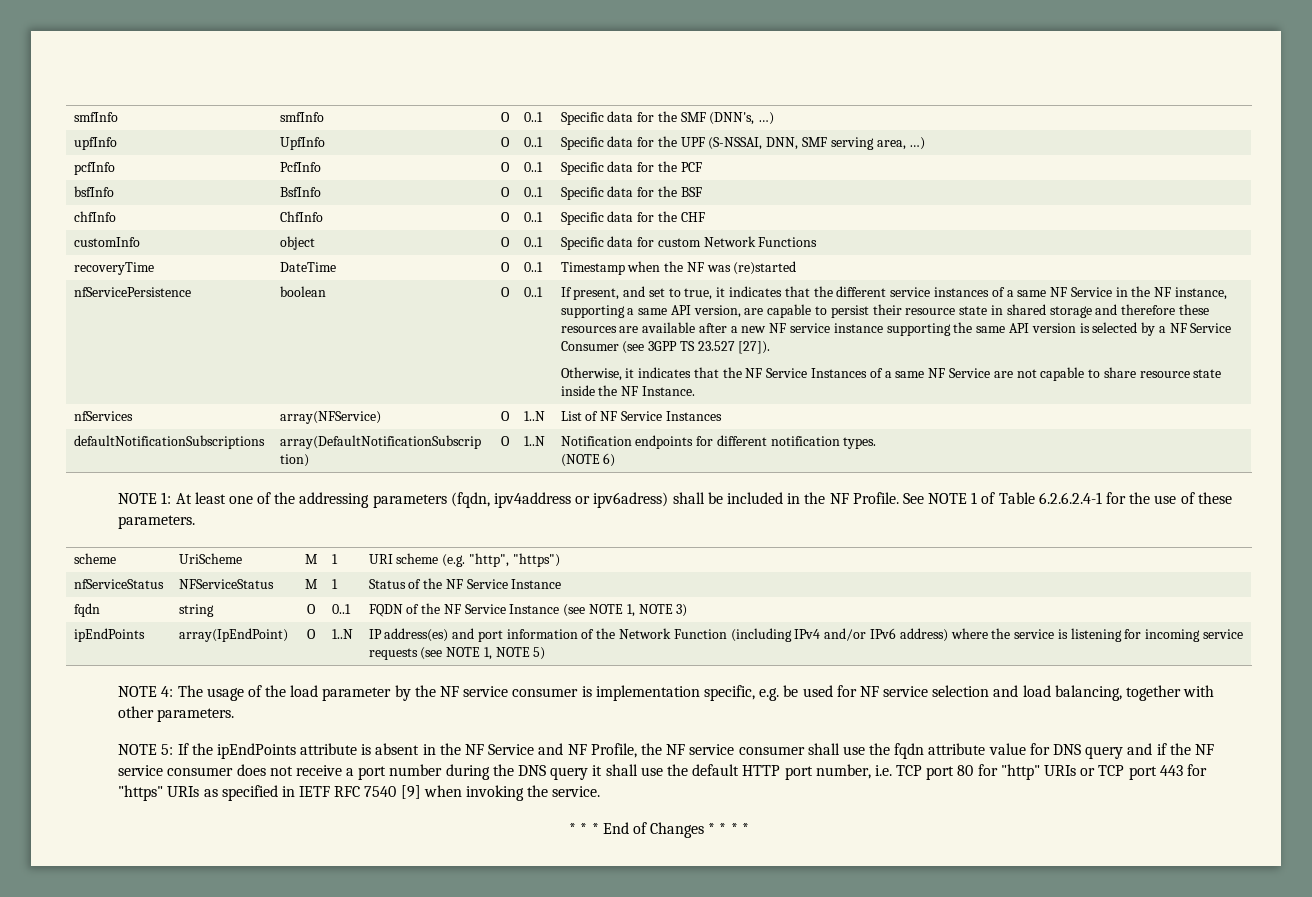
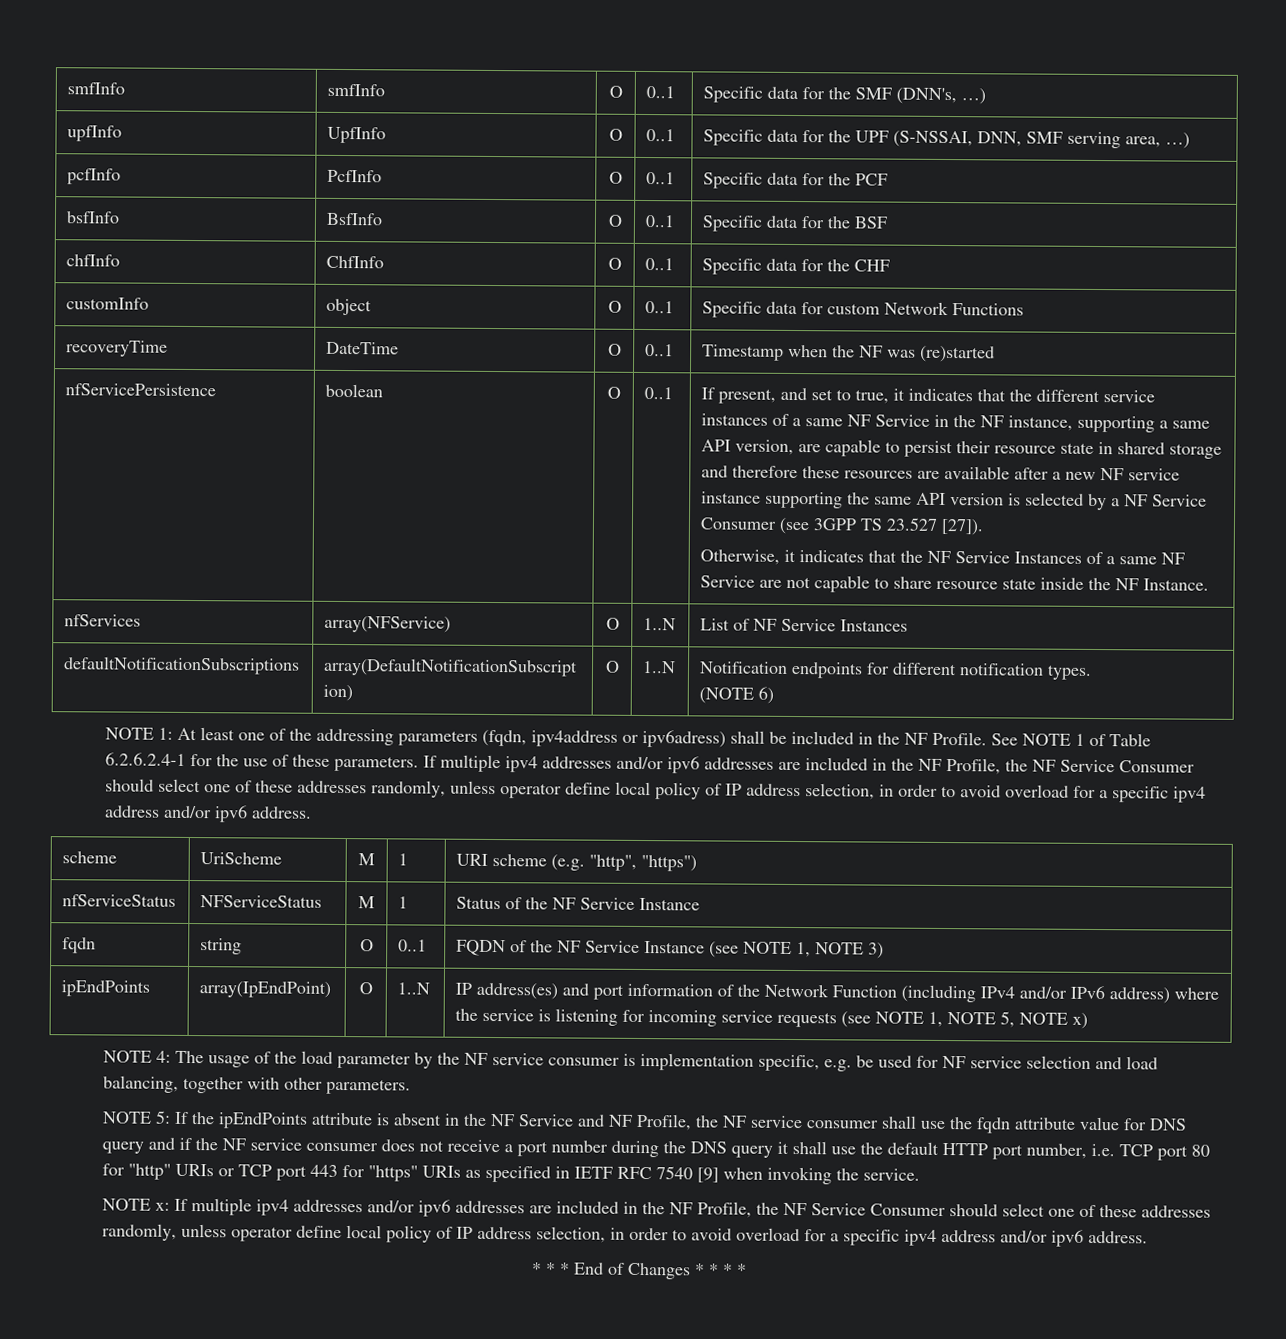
(196, 522) none -> [422,754,1195,775] [104,778,1206,803] [104,805,312,823] If multiple ipv4 addresses and/or ipv6 addresses are included in the NF Profile, the NF Service Consumer should select one of these addresses randomly, unless operator define local policy of IP address selection, in order to avoid overload for a specific ipv4 address and/or ipv6 address.
[533,647,546,660] 5) -> [1000,1011,1089,1029] 5, NOTE x)
(601, 791) none -> [101,1198,1211,1218] [101,1223,1148,1247] // NOTE x: If multiple ipv4 addresses and/or ipv6 addresses are included in the NF Profile, the NF Service Consumer should select one of these addresses randomly, unless operator define local policy of IP address selection, in order to avoid overload for a specific ipv4 address and/or ipv6 address.

